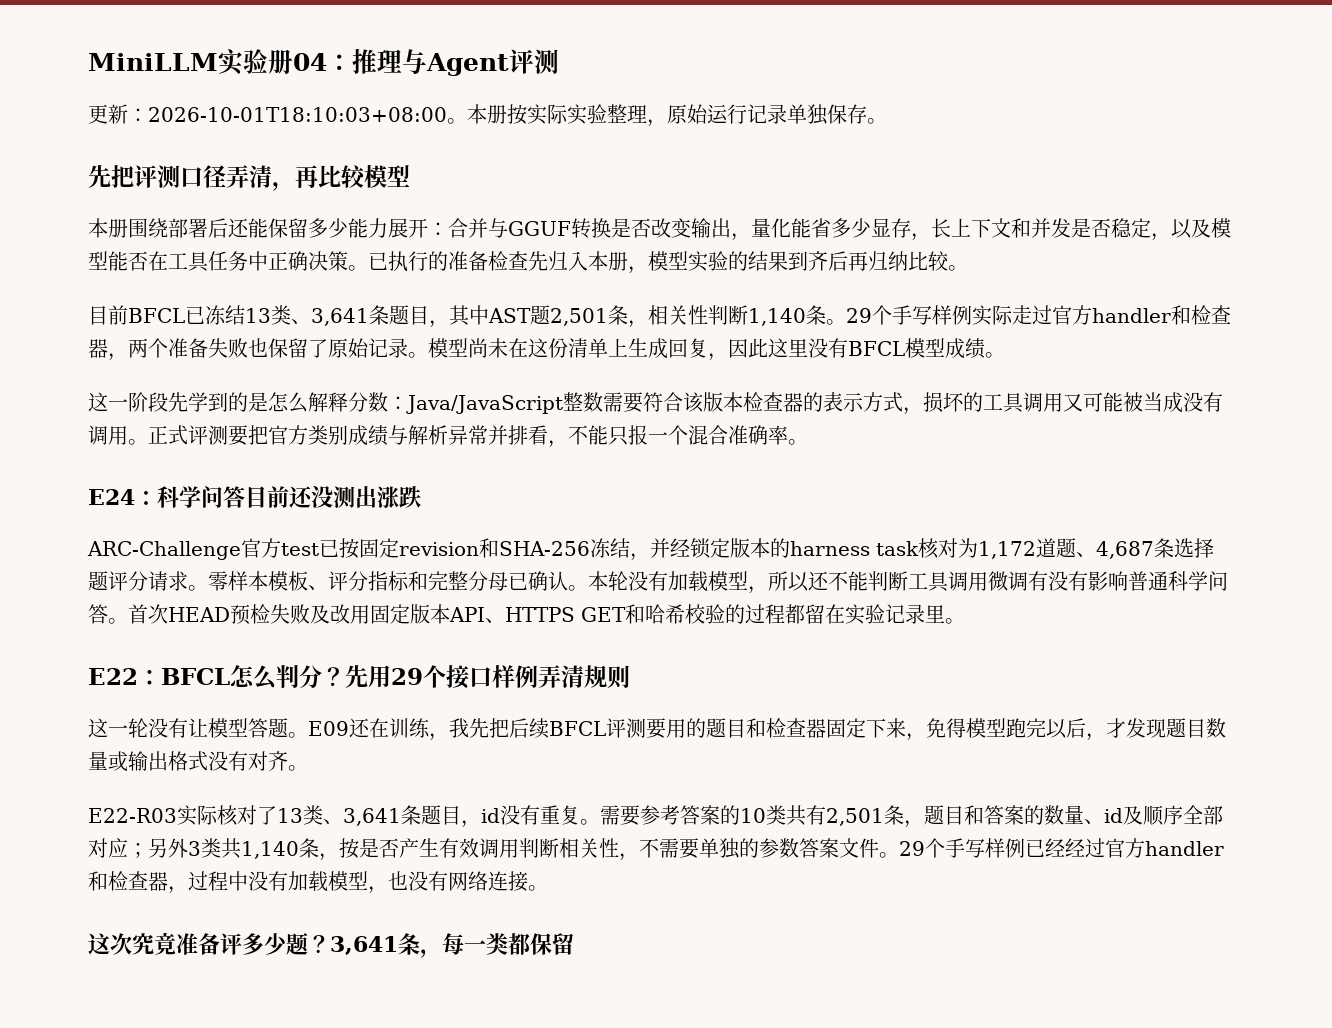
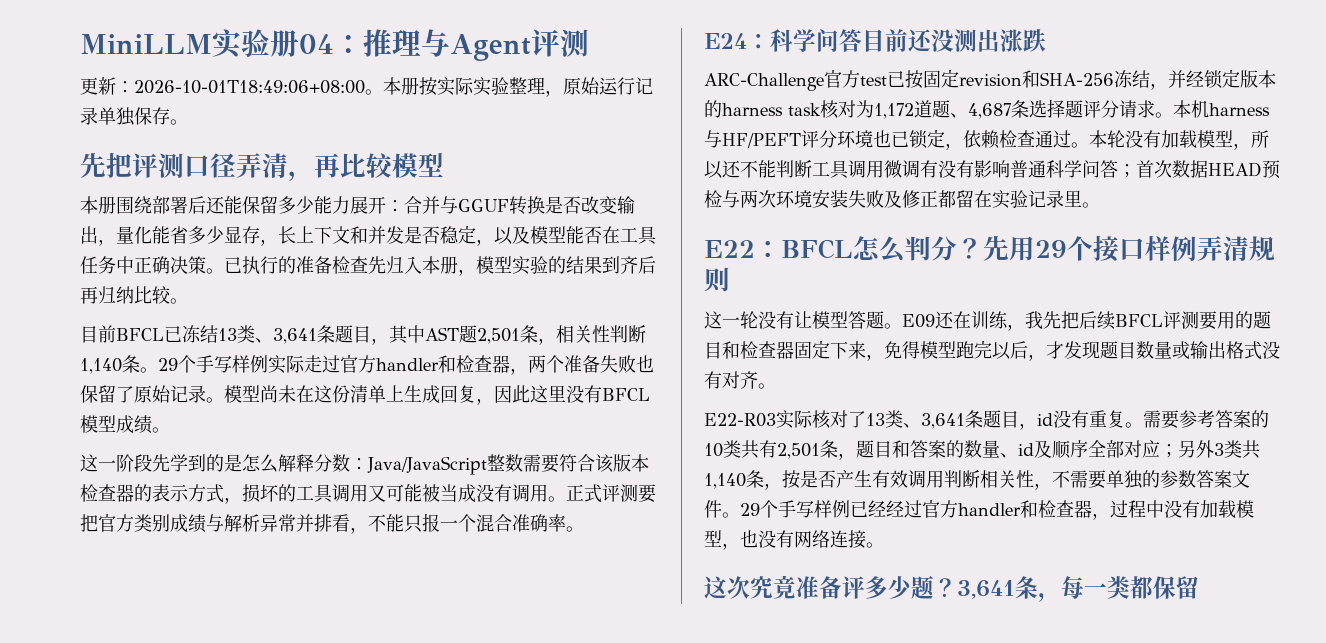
[148,107,447,122] 2026-10-01T18:10:03+08:00 -> [134,80,365,94] 2026-10-01T18:49:06+08:00
[208,571,568,591] 零样本模板、评分指标和完整分母已确认 -> [1173,100,1270,118] [704,129,1071,150] 本机harness与HF/PEFT评分环境也已锁定，依赖检查通过
[108,604,785,625] 。首次HEAD预检失败及改用固定版本API、HTTPS GET和哈希校验的过程 -> [1118,160,1280,179] [704,189,938,209] ；首次数据HEAD预检与两次环境安装失败及修正

